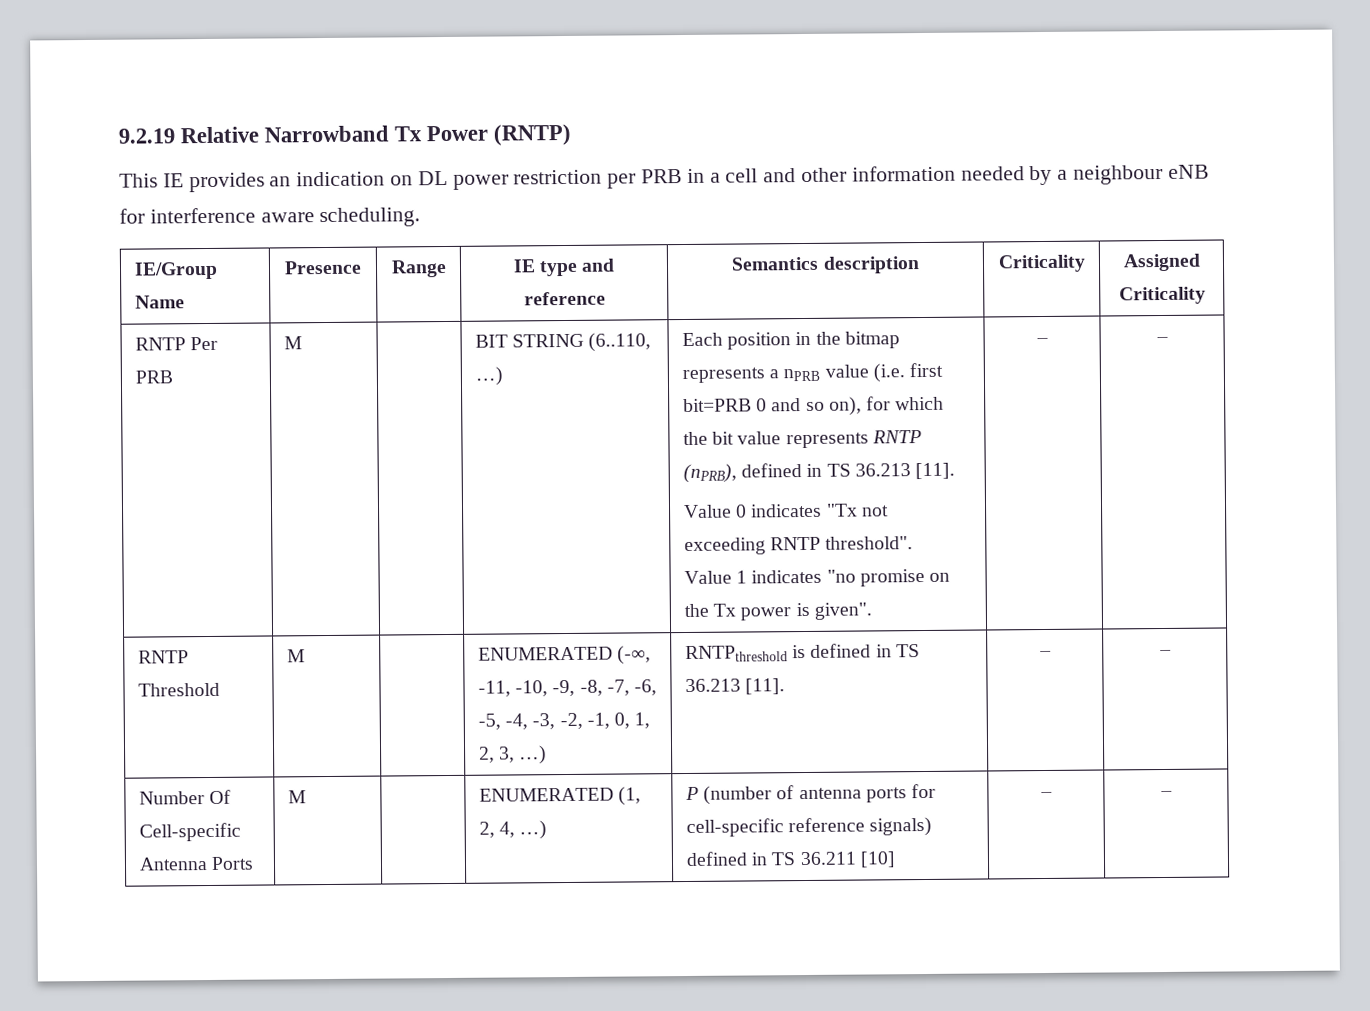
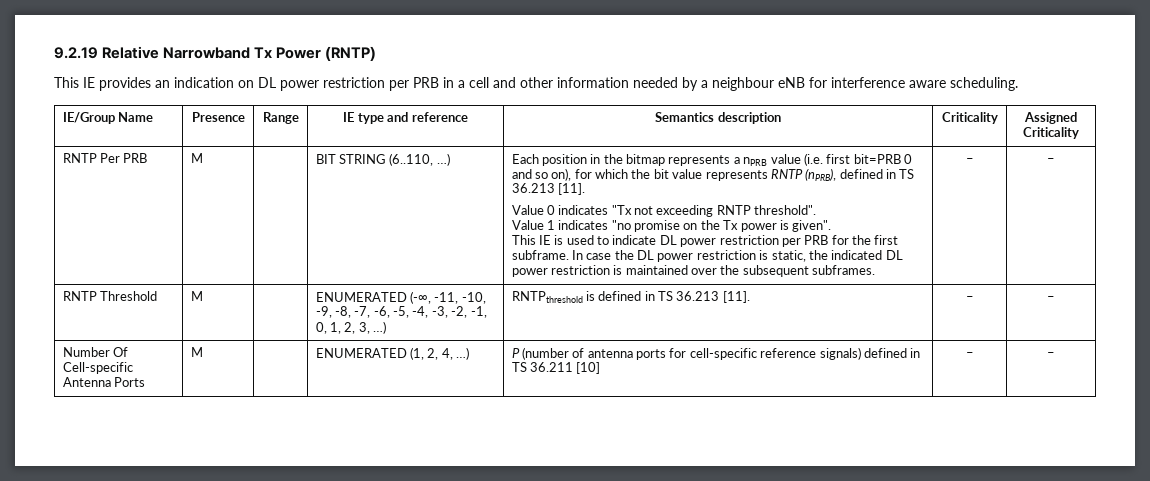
(872, 611) none -> [511,235,899,247] [511,250,903,262] [511,265,876,277] // This IE is used to indicate DL power restriction per PRB for the first subframe. In case the DL power restriction is static, the indicated DL power restriction is maintained over the subsequent subframes.

